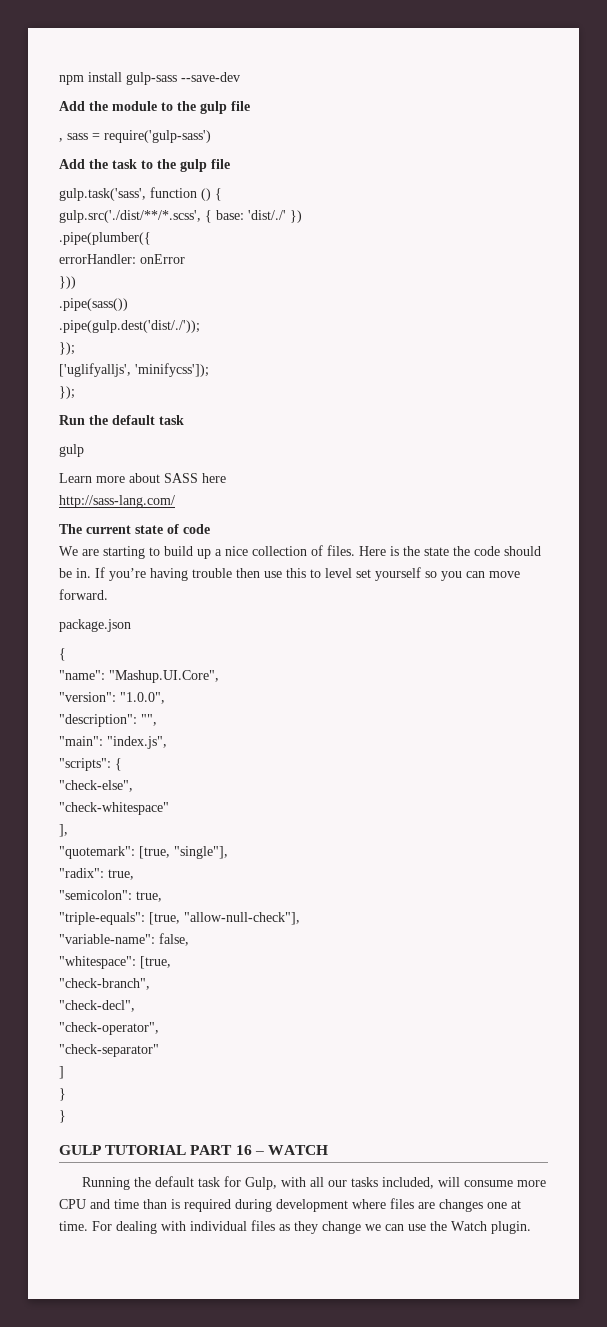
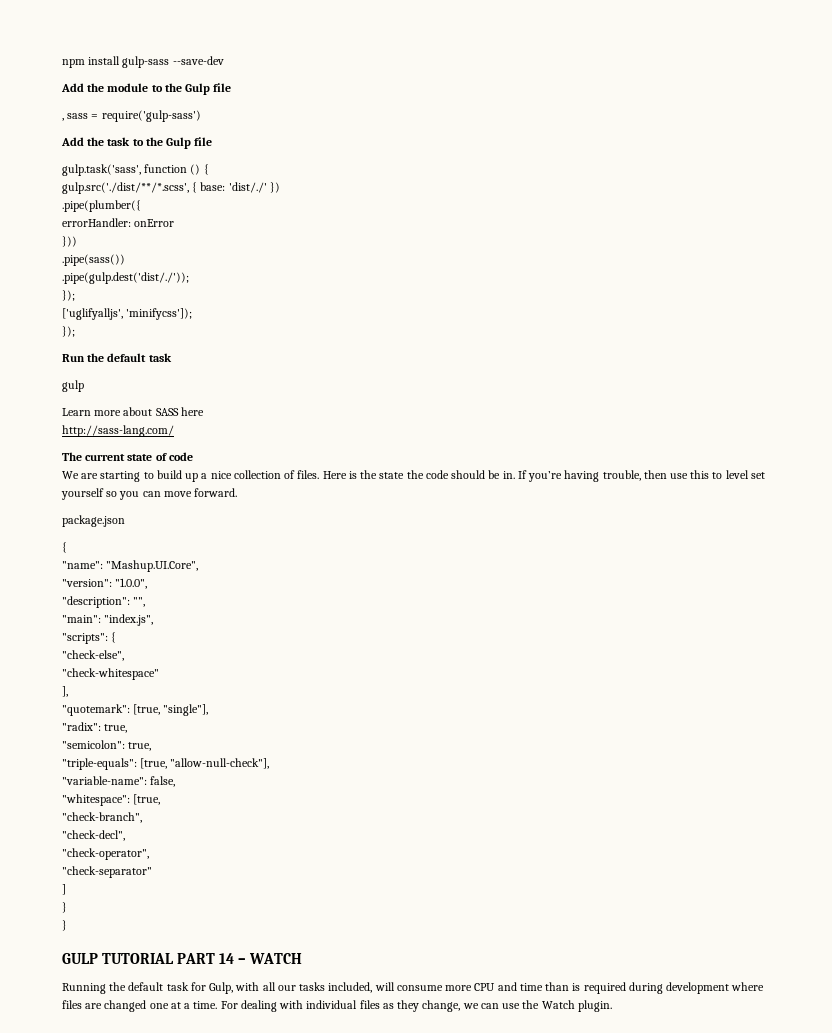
[200,101,227,114] gulp -> [185,83,211,95] Gulp
[180,159,207,172] gulp -> [166,137,192,149] Gulp
[192,568,232,578] trouble -> [602,470,641,481] trouble,
[235,1145,252,1155] 16 -> [219,953,235,964] 14
[439,1199,483,1212] changes -> [104,1000,147,1012] changed
(521, 1204) none -> [184,1003,191,1009] a
[322,1221,361,1234] change -> [422,1000,461,1012] change,

